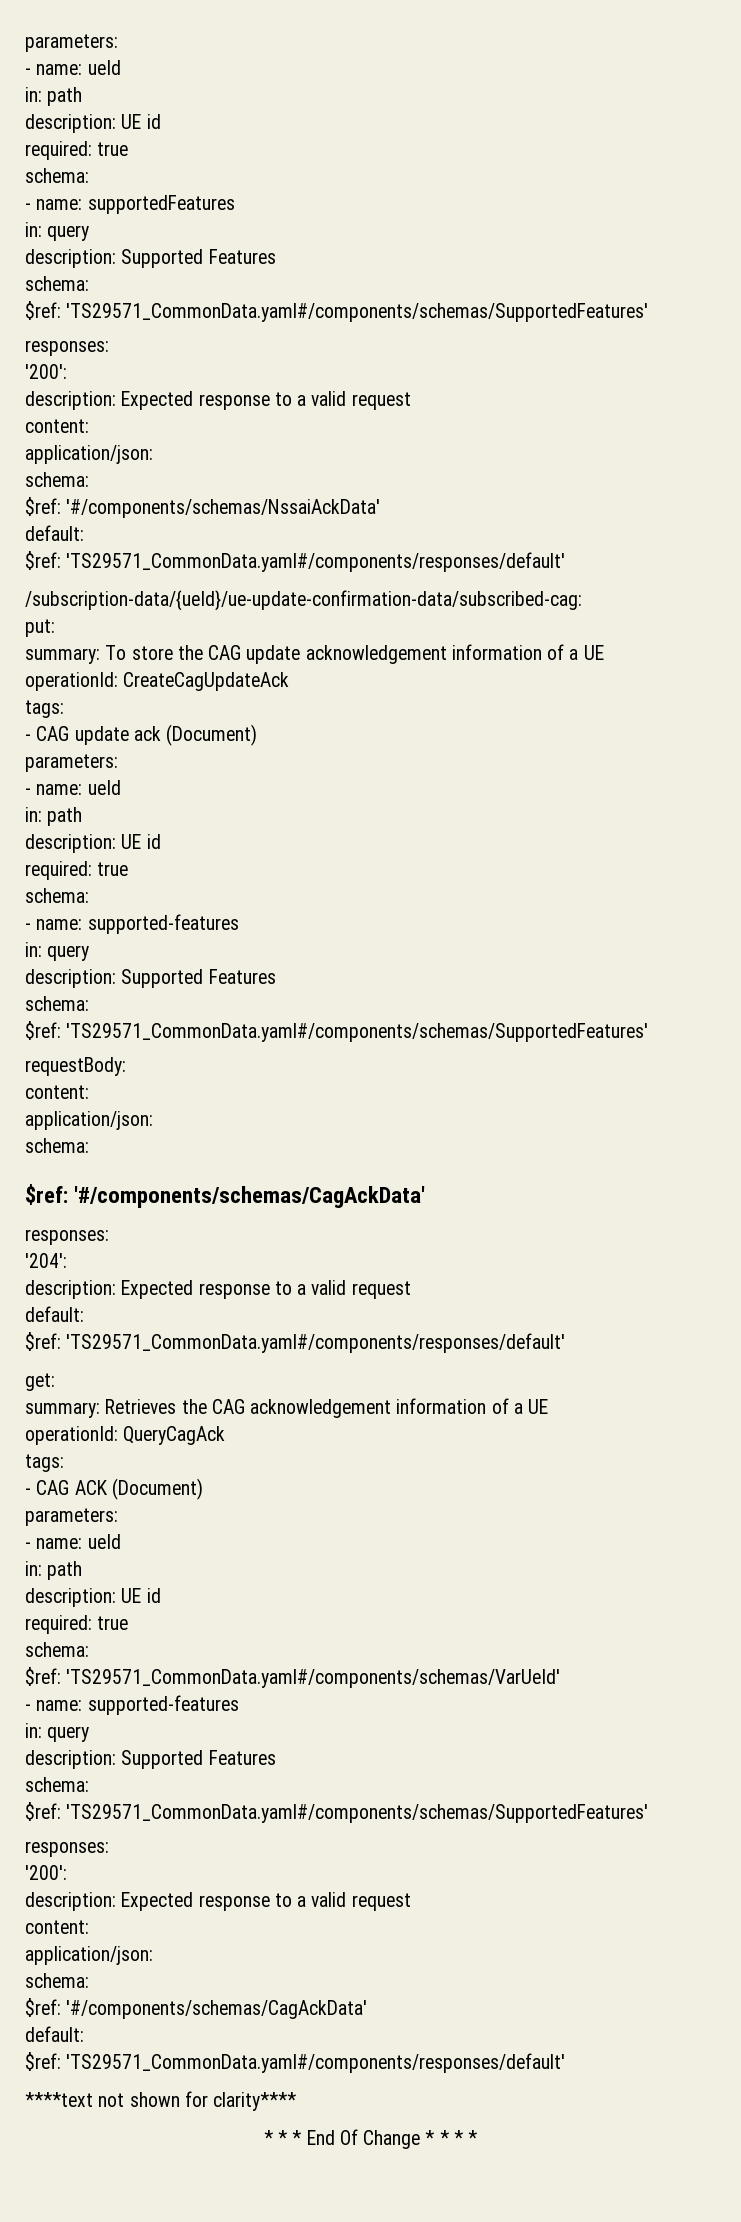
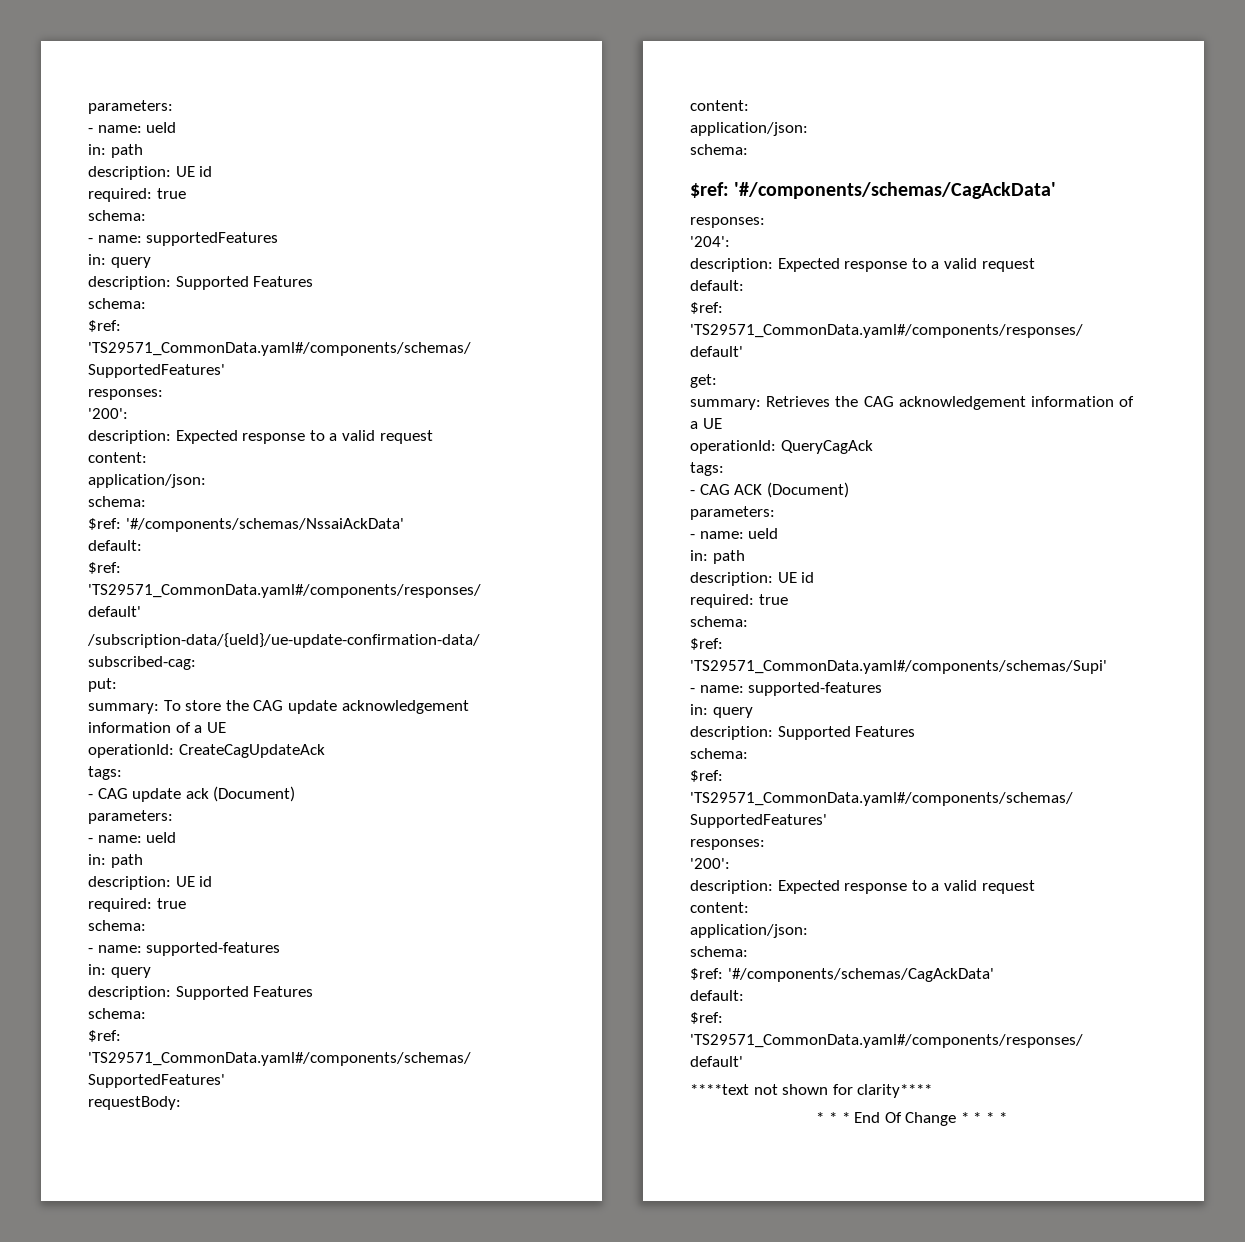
[66,1669,561,1688] 'TS29571_CommonData.yaml#/components/schemas/VarUeId' -> [690,660,1107,674] 'TS29571_CommonData.yaml#/components/schemas/Supi'

